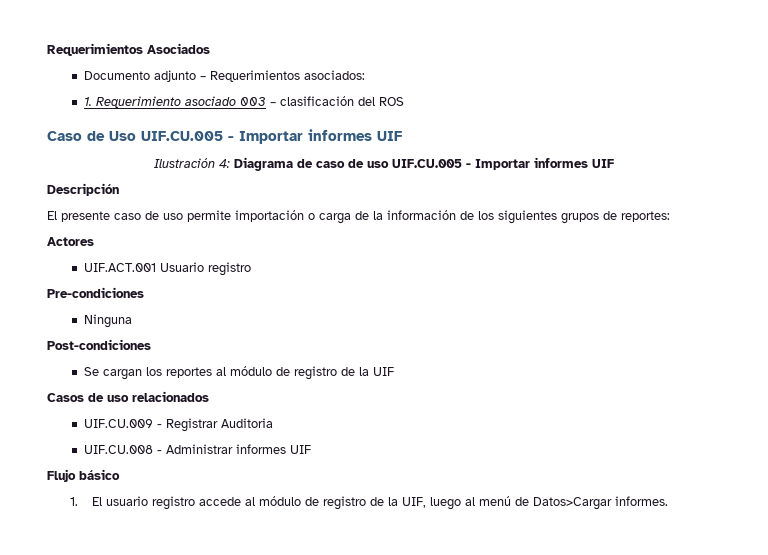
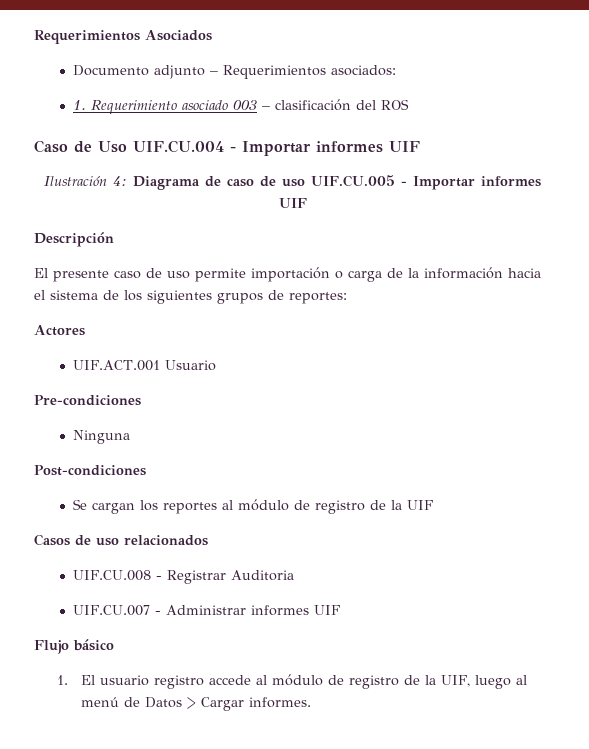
[141,131,223,141] UIF.CU.005 -> [133,140,224,153] UIF.CU.004
(456, 215) none -> [508,268,541,278] [34,290,98,300] hacia el sistema
[207,262,251,276] registro -> (217, 365) none
[83,419,153,428] UIF.CU.009 -> [73,570,152,581] UIF.CU.008
[83,445,153,454] UIF.CU.008 -> [73,605,151,616] UIF.CU.007
[533,497,613,510] Datos>Cargar -> [144,697,244,711] Datos > Cargar

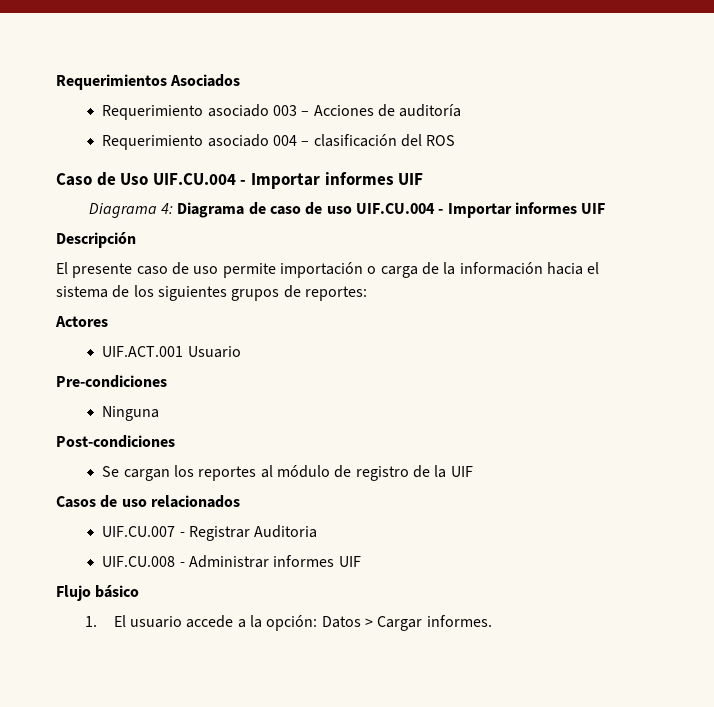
[73,65,397,79] [73,100,258,114] Documento adjunto – Requerimientos asociados: // 1. Requerimiento asociado 003 -> [102,104,462,120] [102,134,298,150] Requerimiento asociado 003 – Acciones de auditoría // Requerimiento asociado 004
[44,176,108,186] Ilustración -> [88,203,157,218] Diagrama
[311,175,396,187] UIF.CU.005 -> [355,203,435,214] UIF.CU.004
[73,570,152,581] UIF.CU.008 -> [102,526,176,537] UIF.CU.007
[73,605,151,616] UIF.CU.007 -> [102,556,176,567] UIF.CU.008
[153,674,527,689] [80,697,140,707] registro accede al módulo de registro de la UIF, luego al menú de -> [186,615,318,631] accede a la opción:

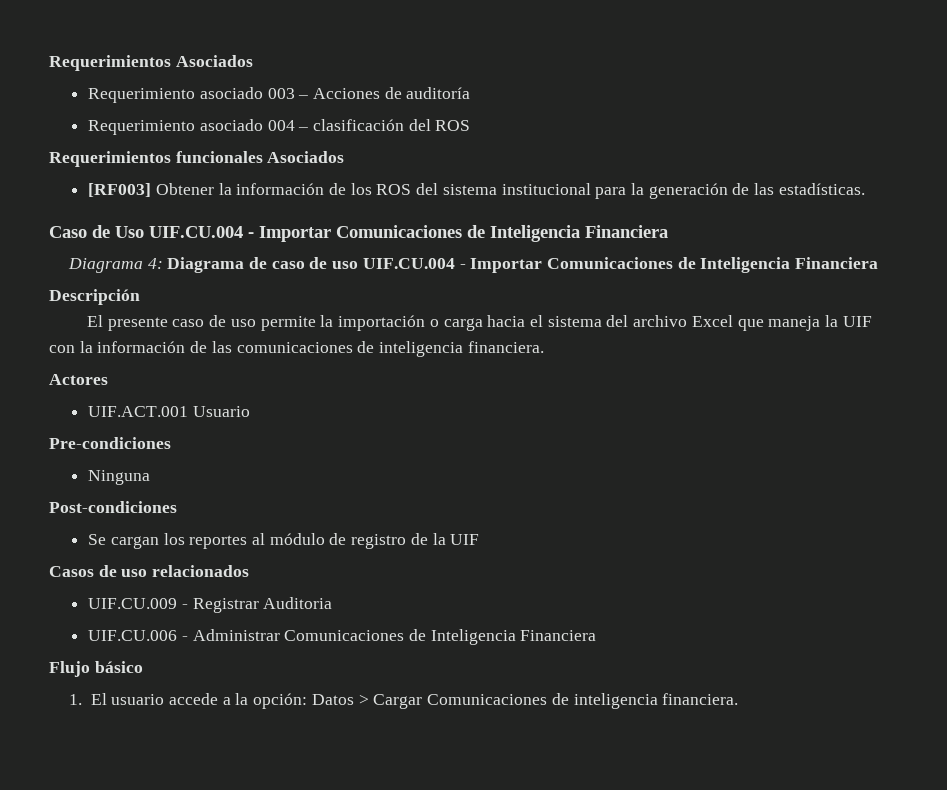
(456, 140) none -> [49,151,345,167] [88,183,865,199] // Requerimientos funcionales Asociados // [RF003] Obtener la información de los ROS del sistema institucional para la generación de las estadísticas.
[324,172,424,185] informes UIF -> [336,225,668,242] Comunicaciones de Inteligencia Financiera
[514,202,606,214] informes UIF -> [547,257,879,273] Comunicaciones de Inteligencia Financiera
(276, 270) none -> [320,315,334,327] la
[421,262,600,275] [56,285,367,301] de la información hacia el sistema de los siguientes grupos de reportes: -> [487,315,872,331] [49,341,544,357] hacia el sistema del archivo Excel que maneja la UIF con la información de las comunicaciones de inteligencia financiera.
[102,526,176,537] UIF.CU.007 -> [88,598,178,609] UIF.CU.009
[102,556,176,567] UIF.CU.008 -> [88,630,178,641] UIF.CU.006
[273,555,361,567] informes UIF -> [284,629,597,645] Comunicaciones de Inteligencia Financiera
[426,615,492,627] informes. -> [427,693,739,709] Comunicaciones de inteligencia financiera.

